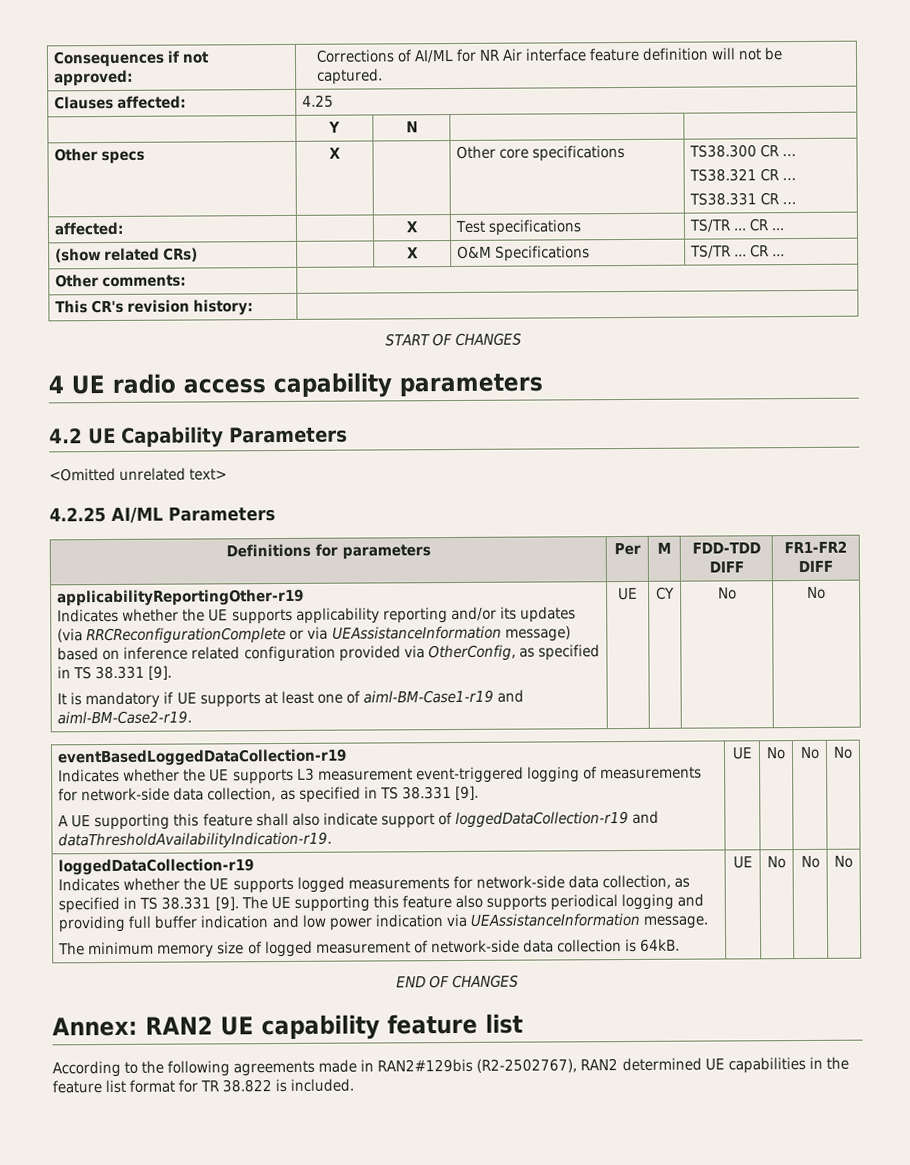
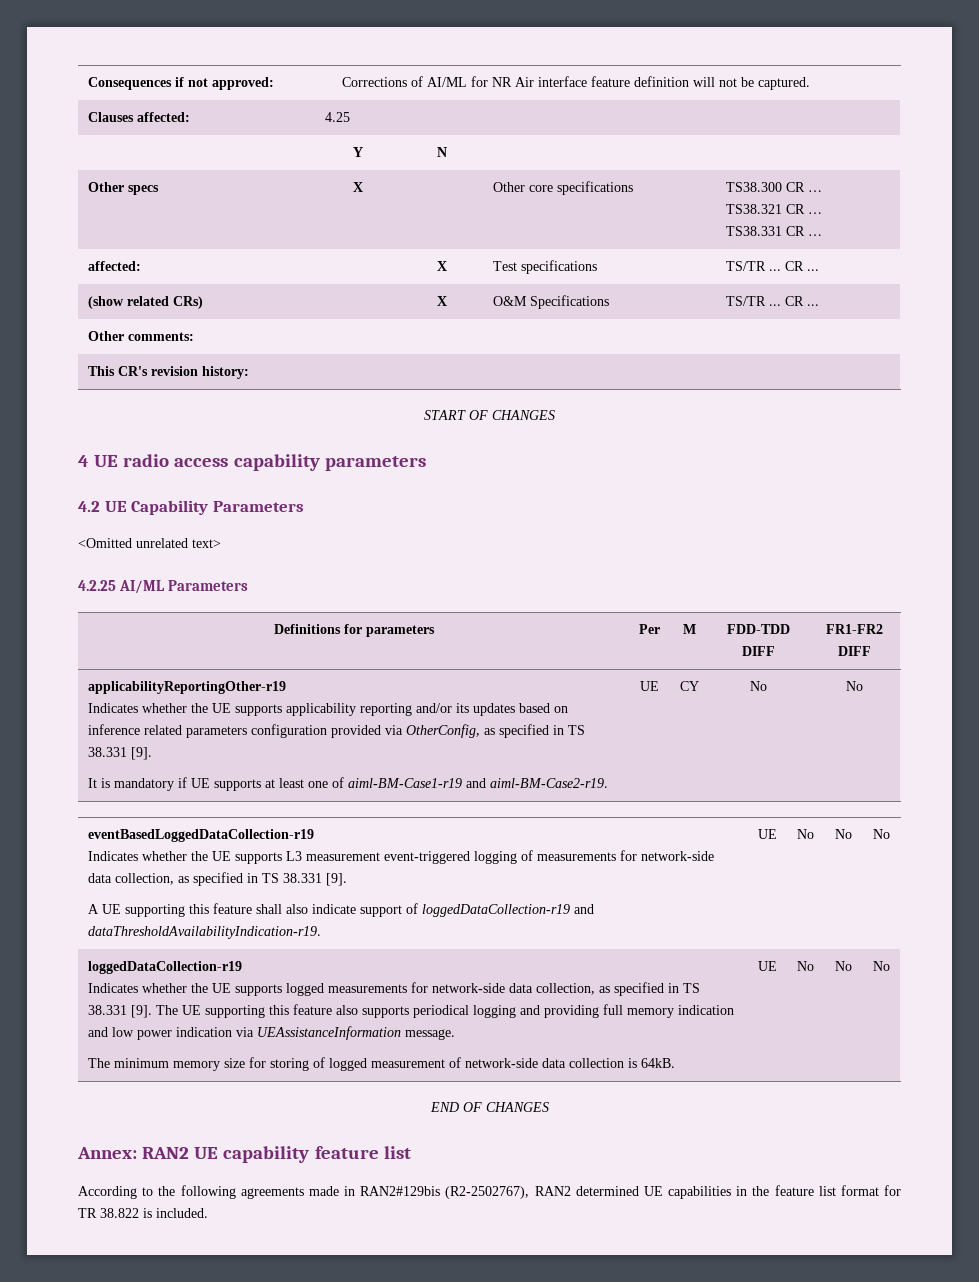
[57,625,571,645] (via RRCReconfigurationComplete or via UEAssistanceInformation message) -> (515, 709) none
(241, 653) none -> [185,726,247,738] parameters
[154,915,198,929] buffer -> [626,1008,674,1018] memory
(245, 948) none -> [248,1057,309,1071] for storing

